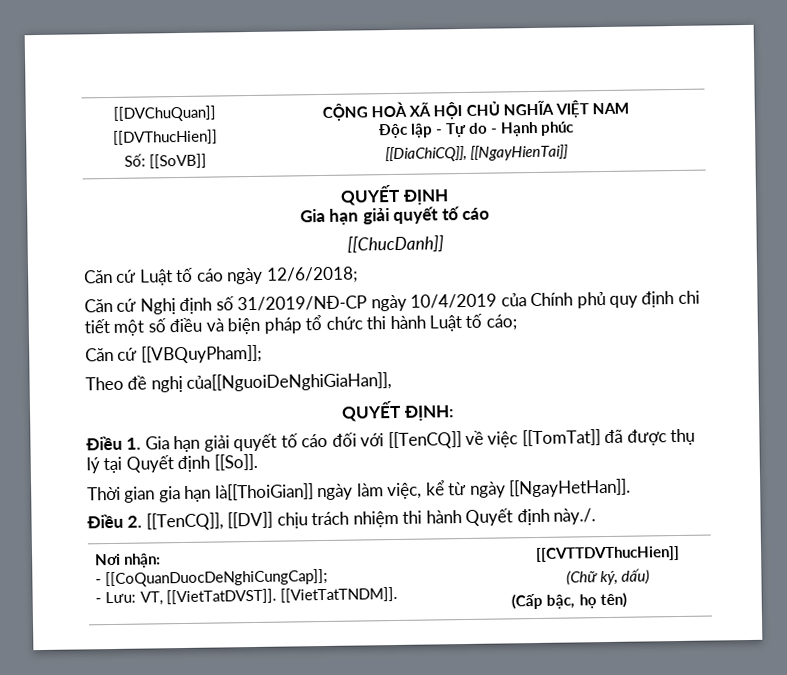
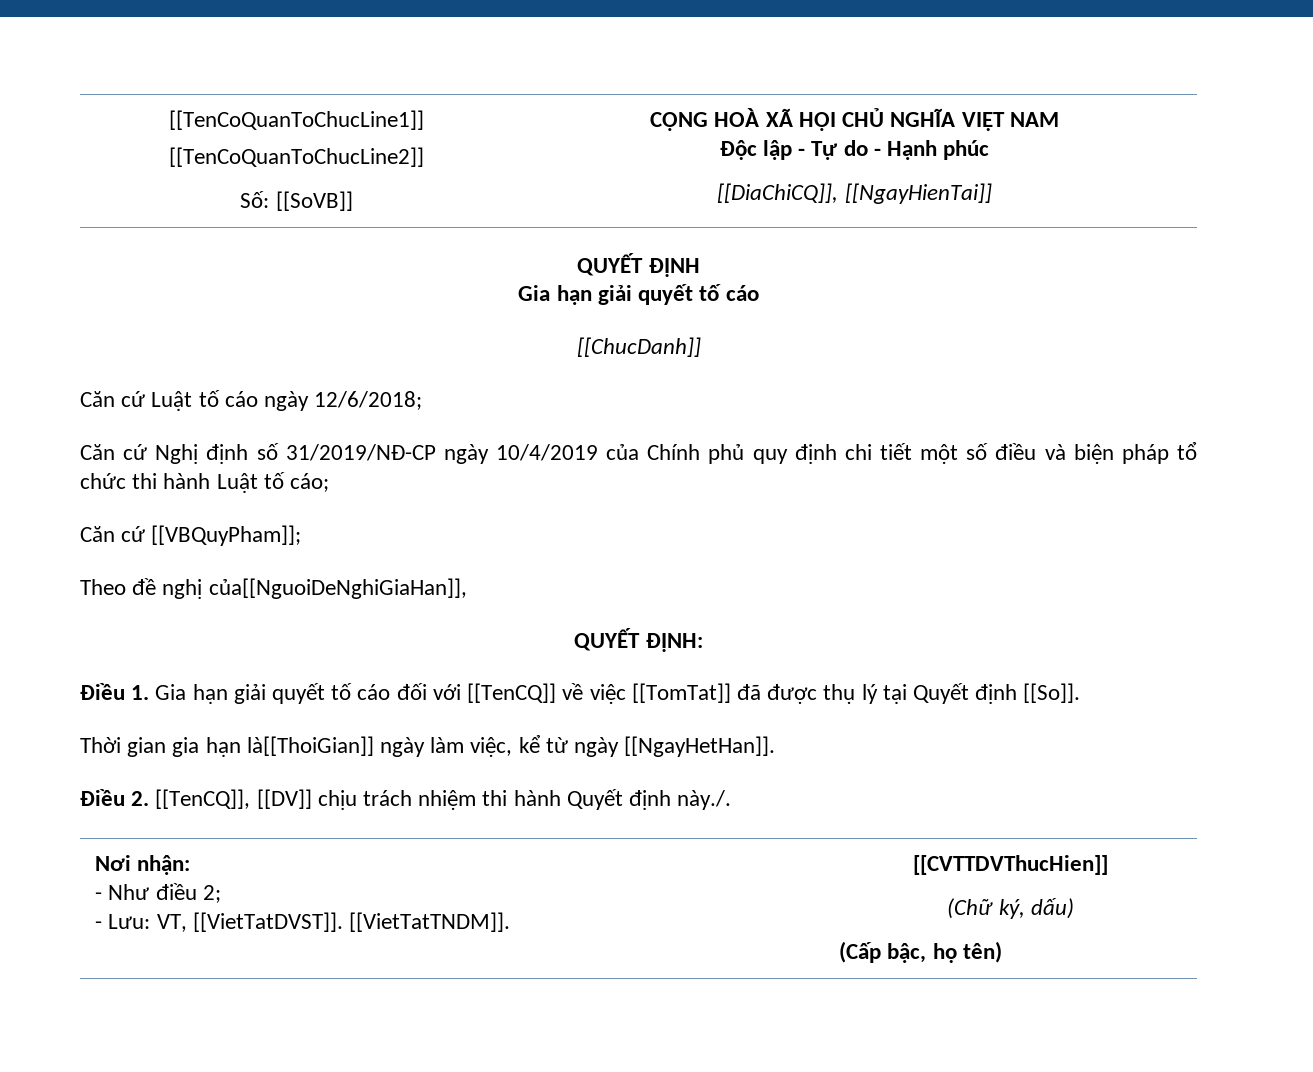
[113,105,216,122] [113,129,218,145] [[DVChuQuan]] // [[DVThucHien]] -> [169,110,424,130] [169,147,424,167] [[TenCoQuanToChucLine1]] // [[TenCoQuanToChucLine2]]
[105,568,329,588] [[CoQuanDuocDeNghiCungCap]]; -> [108,883,221,903] Như điều 2;

